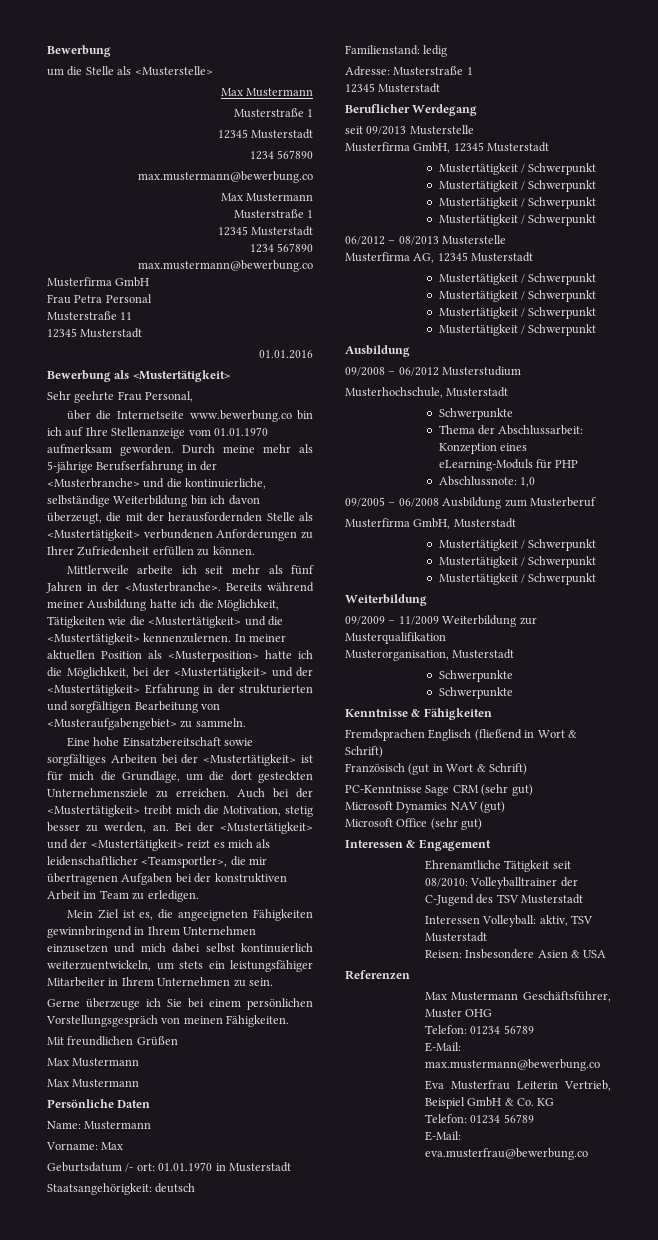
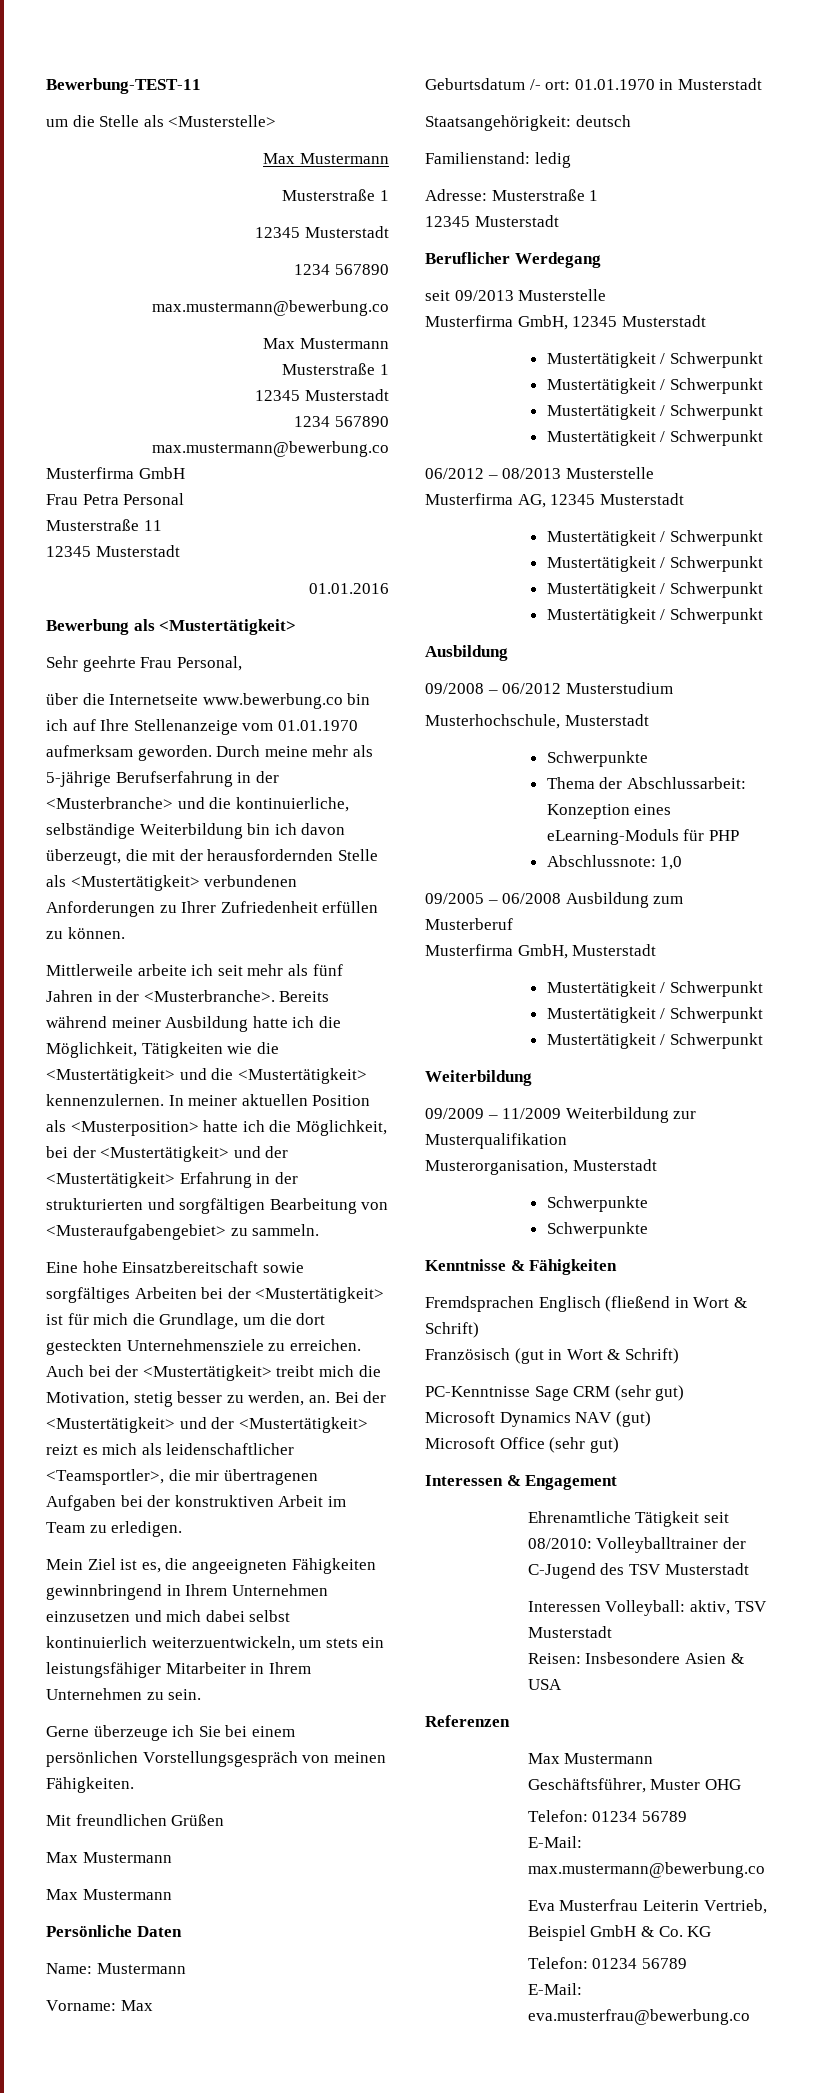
[47,45,111,57] Bewerbung -> [46,78,201,94] Bewerbung-TEST-11

